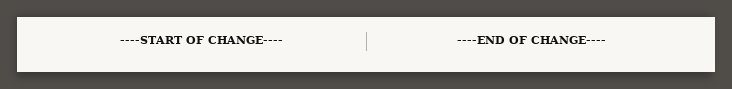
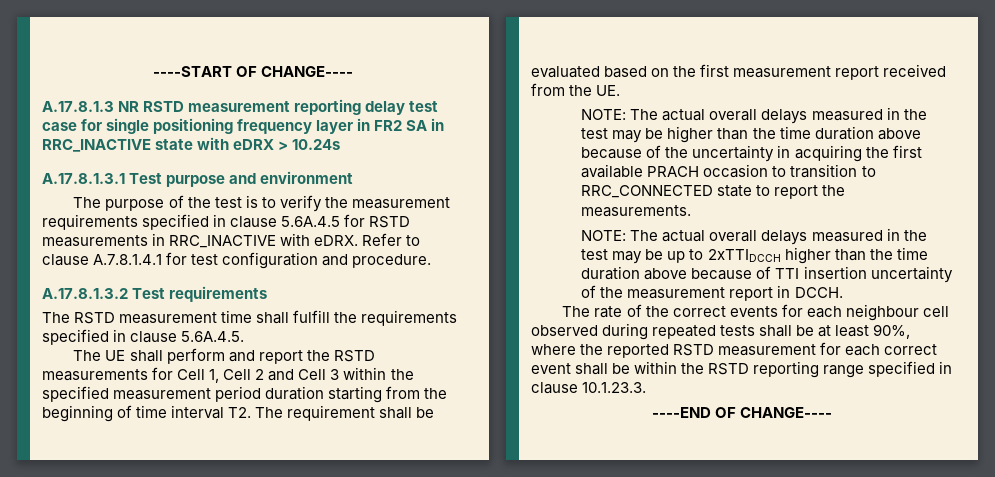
(283, 40) none -> [42,99,439,115] [42,118,445,134] [42,137,341,152] [42,171,354,187] [73,195,450,212] [42,214,411,230] [42,233,421,248] [42,252,432,269] [42,286,268,302] [42,310,458,326] [42,329,245,345] [73,348,375,364] [42,367,414,383] [42,386,448,403] [42,405,435,422] [531,64,947,80] [531,83,621,96] [581,107,927,124] [581,126,921,143] [581,145,922,162] [581,164,876,178] [581,185,846,199] [581,205,692,217] [581,228,927,245] [581,247,928,264] [581,266,953,283] [581,285,843,301] [562,304,949,321] [531,323,911,340] [531,342,938,358] [531,361,953,378] [531,382,647,394] // A.17.8.1.3 NR RSTD measurement reporting delay test case for single positioning frequency layer in FR2 SA in RRC_INACTIVE state with eDRX > 10.24s // A.17.8.1.3.1 Test purpose and environment // The purpose of the test is to verify the measurement requirements specified in clause 5.6A.4.5 for RSTD measurements in RRC_INACTIVE with eDRX. Refer to clause A.7.8.1.4.1 for test configuration and procedure. // A.17.8.1.3.2 Test requirements // The RSTD measurement time shall fulfill the requirements specified in clause 5.6A.4.5. // The UE shall perform and report the RSTD measurements for Cell 1, Cell 2 and Cell 3 within the specified measurement period duration starting from the beginning of time interval T2. The requirement shall be evaluated based on the first measurement report received from the UE. // NOTE: The actual overall delays measured in the test may be higher than the time duration above because of the uncertainty in acquiring the first available PRACH occasion to transition to RRC_CONNECTED state to report the measurements. // NOTE: The actual overall delays measured in the test may be up to 2xTTIDCCH higher than the time duration above because of TTI insertion uncertainty of the measurement report in DCCH. // The rate of the correct events for each neighbour cell observed during repeated tests shall be at least 90%, where the reported RSTD measurement for each correct event shall be within the RSTD reporting range specified in clause 10.1.23.3.

